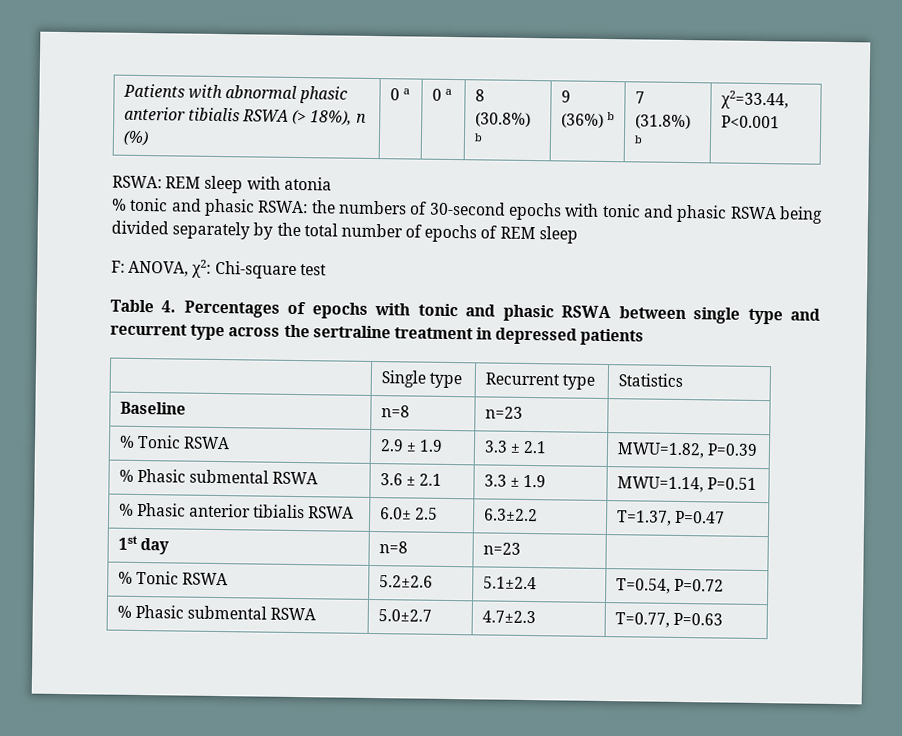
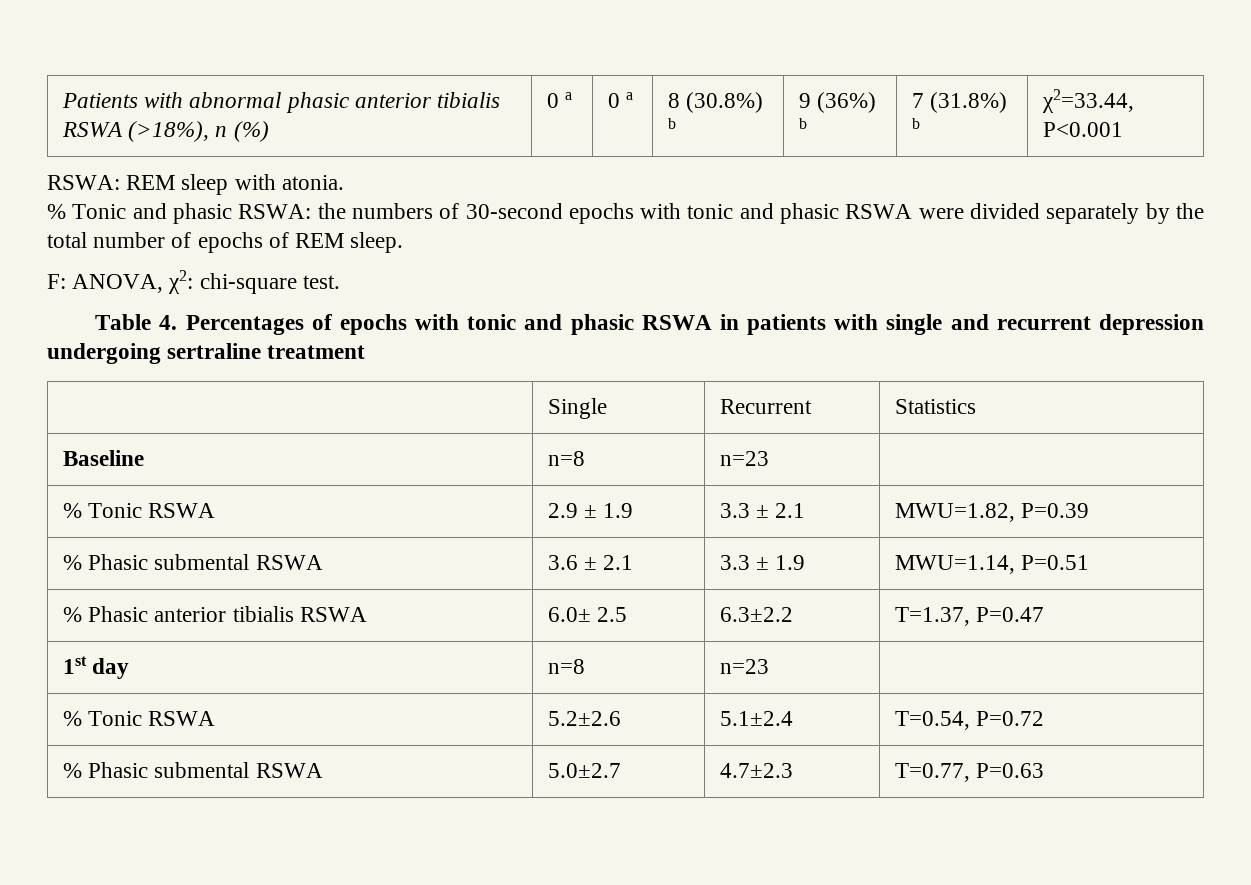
[292,109,353,126] (> 18%), -> [128,121,210,142] (>18%),
[283,176,332,191] [112,197,169,212] atonia // % tonic -> [281,175,344,190] [47,204,127,219] atonia. // % Tonic
[779,206,823,224] being -> [918,208,964,219] were
[538,226,578,244] sleep -> [350,232,404,253] sleep.
[214,260,327,279] Chi-square test -> [199,273,340,294] chi-square test.
[618,306,820,325] [110,323,310,341] between single type and recurrent type across the -> [719,314,1204,335] [47,343,161,364] in patients with single and recurrent depression undergoing
[476,327,645,346] in depressed patients -> (366, 352) none
[428,372,462,389] type -> (608, 408) none
[561,374,595,390] type -> (813, 406) none

